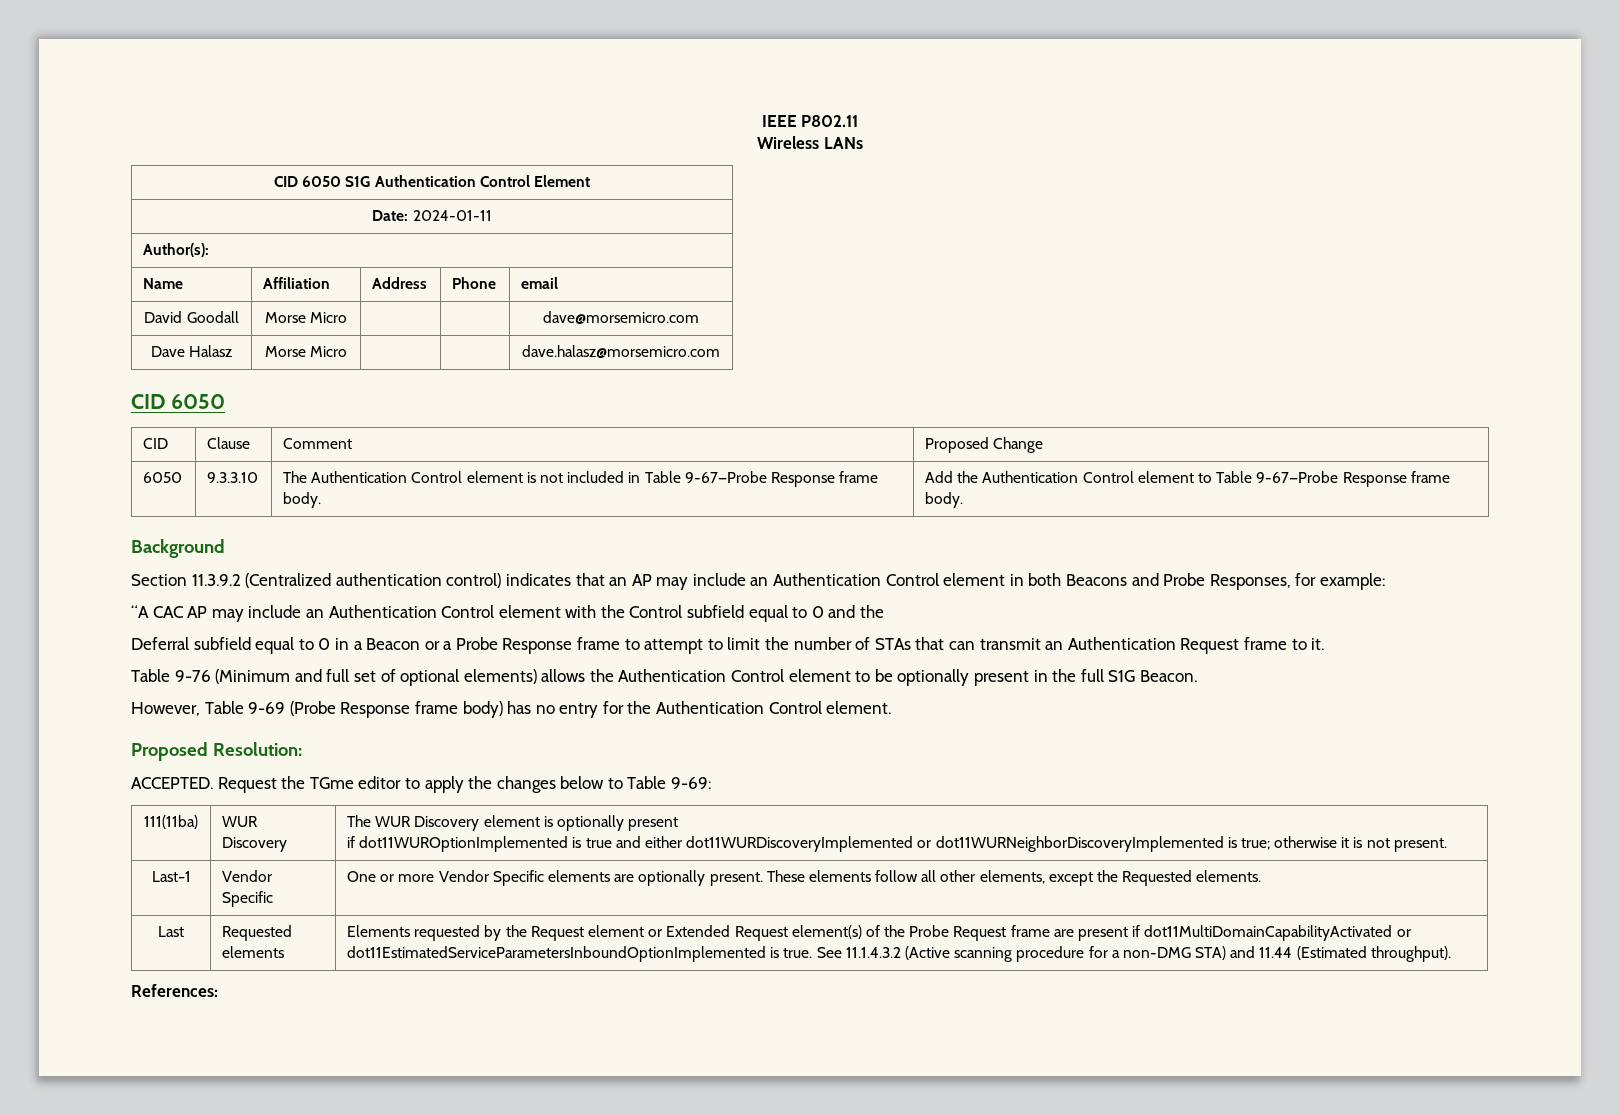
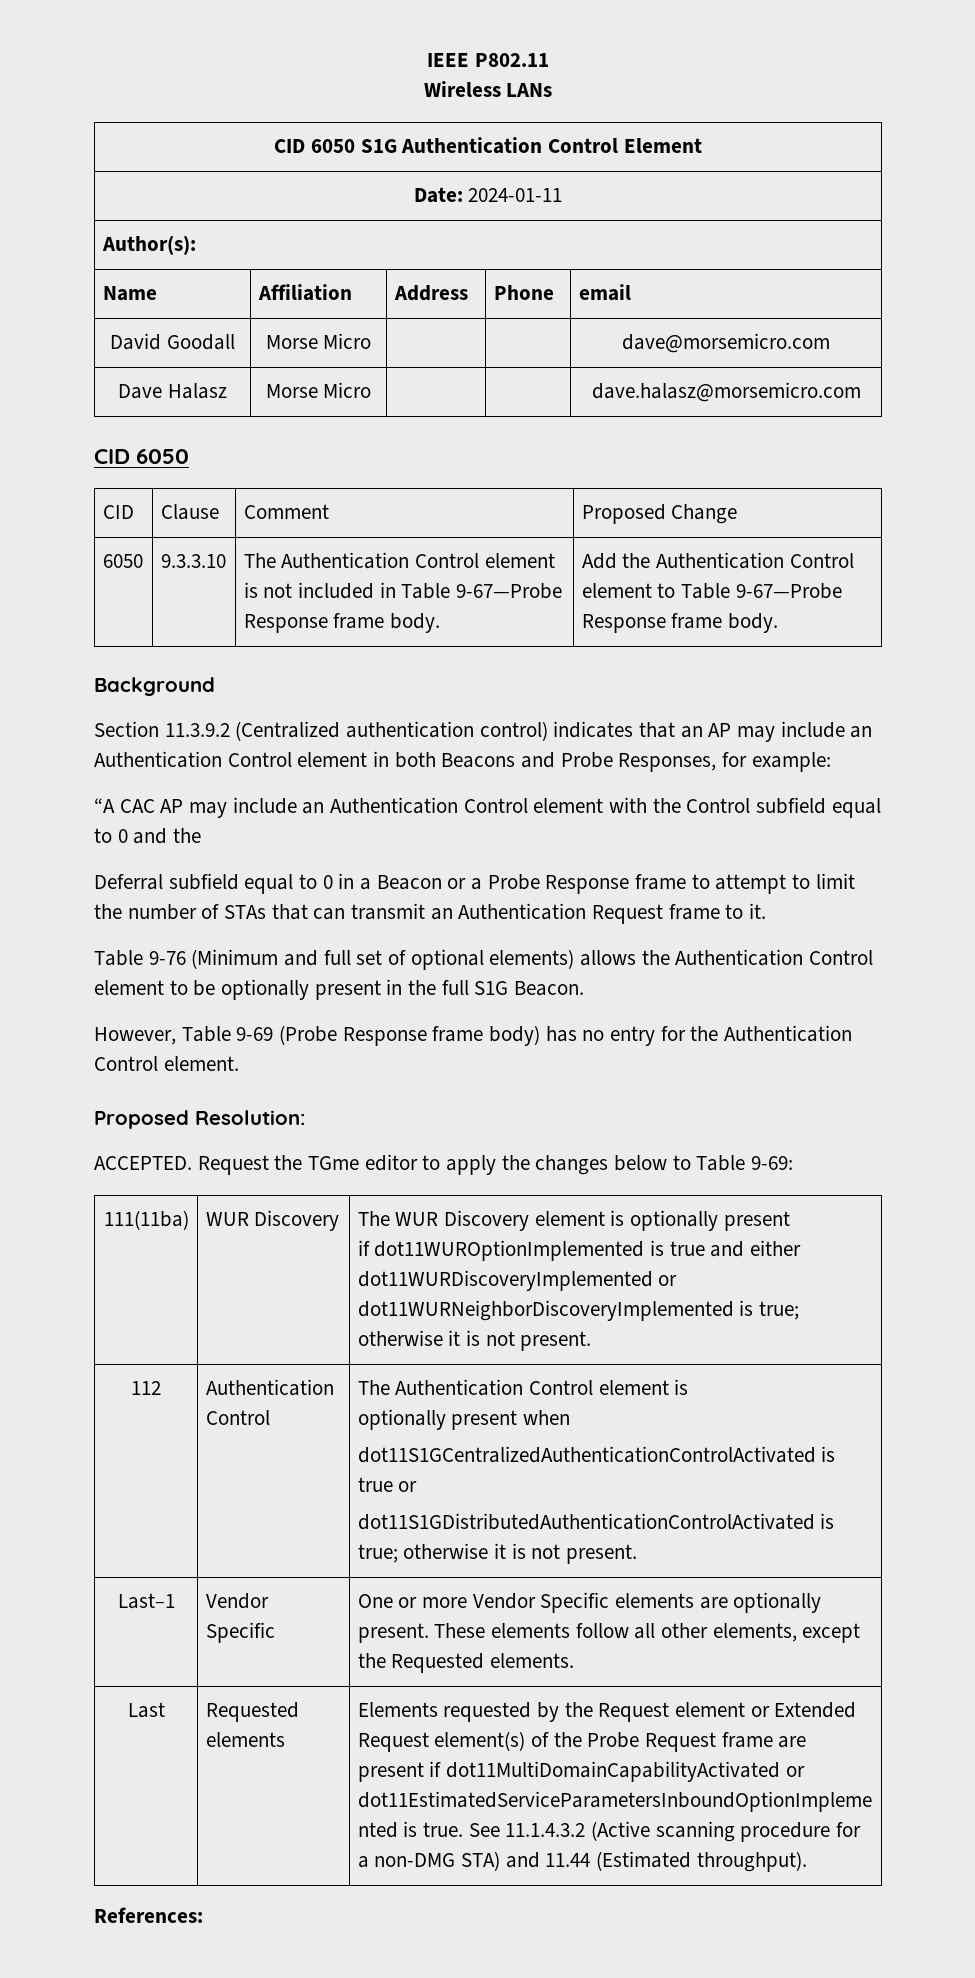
(1447, 845) none -> [131,1381,161,1395] [205,1379,334,1396] [205,1410,270,1425] [357,1379,689,1396] [357,1409,571,1430] [357,1446,836,1463] [357,1477,418,1492] [357,1513,835,1530] [357,1543,638,1564] // 112 | Authentication Control | The Authentication Control element is // optionally present when // dot11S1GCentralizedAuthenticationControlActivated is true or // dot11S1GDistributedAuthenticationControlActivated is true; otherwise it is not present.

